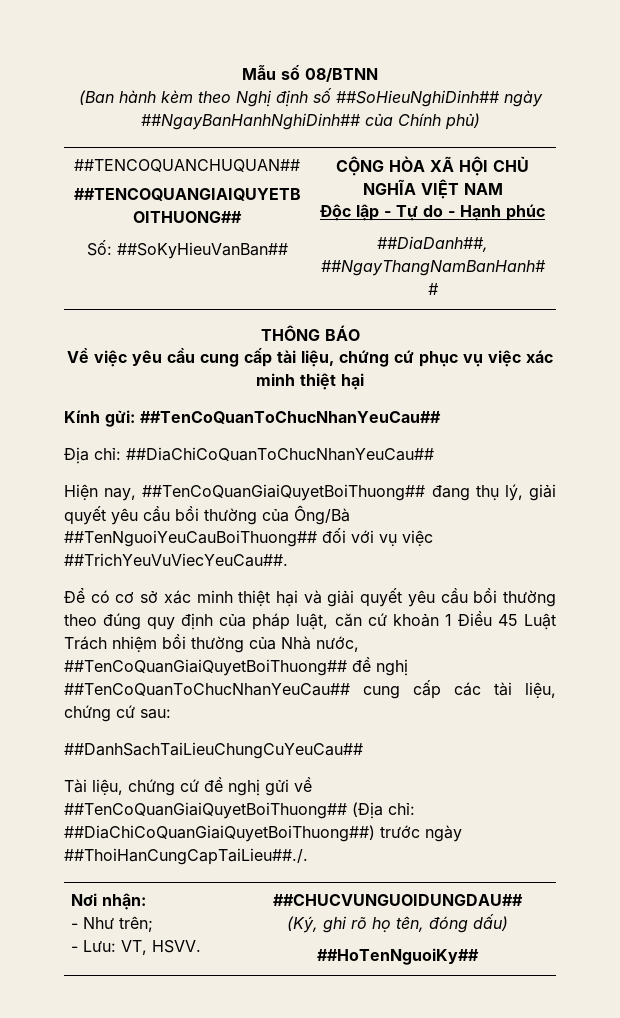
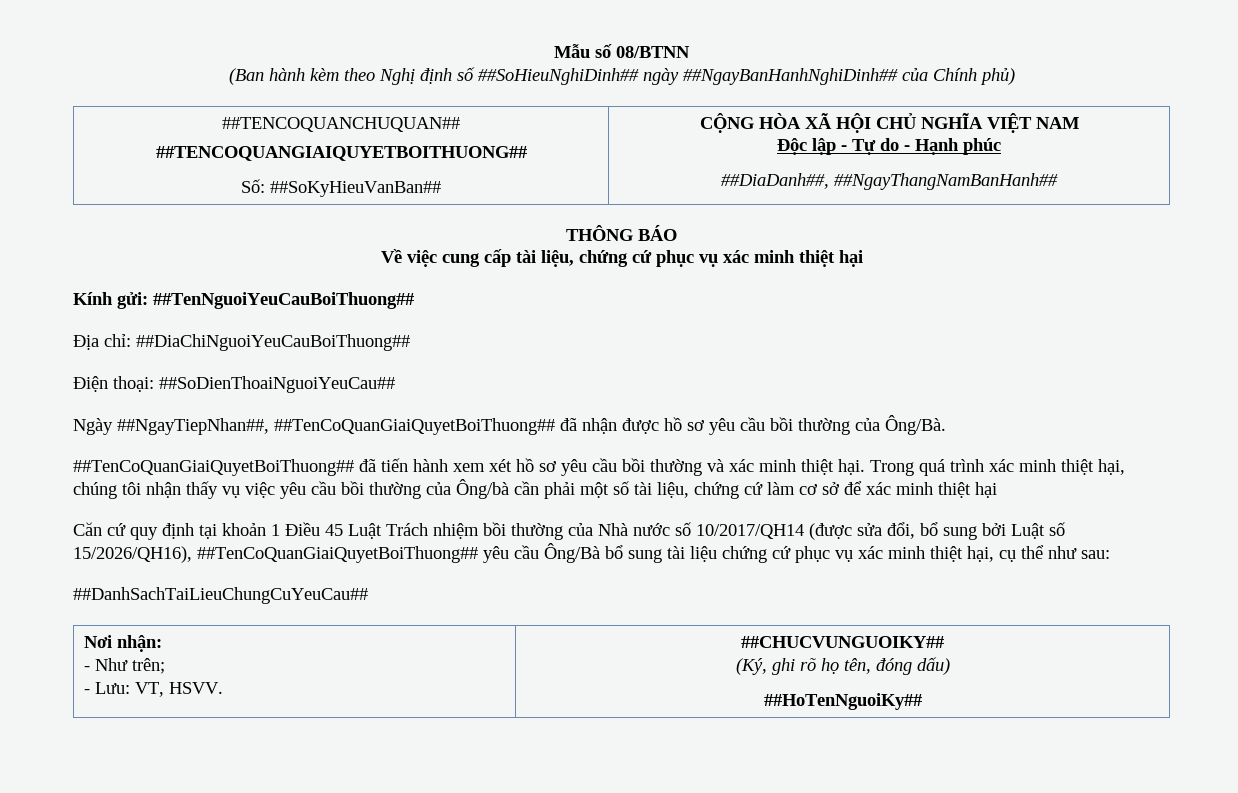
[132,348,195,366] yêu cầu -> (437, 258) none
[488,350,521,367] việc -> (718, 260) none
[140,411,441,424] ##TenCoQuanToChucNhanYeuCau## -> [153,292,414,309] ##TenNguoiYeuCauBoiThuong##
[126,447,434,461] [64,484,556,501] [64,505,350,525] [64,528,433,547] [64,553,288,567] [64,588,110,603] ##DiaChiCoQuanToChucNhanYeuCau## // Hiện nay, ##TenCoQuanGiaiQuyetBoiThuong## đang thụ lý, giải quyết yêu cầu bồi thường của Ông/Bà ##TenNguoiYeuCauBoiThuong## đối với vụ việc ##TrichYeuVuViecYeuCau##. // Để có -> [136,334,410,351] [73,376,395,393] [73,415,946,435] [73,458,1125,476] [73,479,795,499] ##DiaChiNguoiYeuCauBoiThuong## // Điện thoại: ##SoDienThoaiNguoiYeuCau## // Ngày ##NgayTiepNhan##, ##TenCoQuanGiaiQuyetBoiThuong## đã nhận được hồ sơ yêu cầu bồi thường của Ông/Bà. // ##TenCoQuanGiaiQuyetBoiThuong## đã tiến hành xem xét hồ sơ yêu cầu bồi thường và xác minh thiệt hại. Trong quá trình xác minh thiệt hại, chúng tôi nhận thấy vụ việc yêu cầu bồi thường của Ông/bà cần phải một số tài liệu, chứng cứ làm
[163,588,556,607] [64,613,387,630] xác minh thiệt hại và giải quyết yêu cầu bồi thường theo đúng quy định của pháp luật, căn cứ -> [844,481,997,498] [73,522,217,540] để xác minh thiệt hại // Căn cứ quy định tại
[316,636,359,652] [64,657,408,676] [64,680,556,699] [64,705,171,722] [64,742,363,759] [64,777,312,796] [64,802,415,819] [64,825,462,842] [64,848,308,865] nước, ##TenCoQuanGiaiQuyetBoiThuong## đề nghị ##TenCoQuanToChucNhanYeuCau## cung cấp các tài liệu, chứng cứ sau: // ##DanhSachTaiLieuChungCuYeuCau## // Tài liệu, chứng cứ đề nghị gửi về ##TenCoQuanGiaiQuyetBoiThuong## (Địa chỉ: ##DiaChiCoQuanGiaiQuyetBoiThuong##) trước ngày ##ThoiHanCungCapTaiLieu##./. -> [633,522,1065,540] [73,543,1110,563] [73,587,368,604] nước số 10/2017/QH14 (được sửa đổi, bổ sung bởi Luật số 15/2026/QH16), ##TenCoQuanGiaiQuyetBoiThuong## yêu cầu Ông/Bà bổ sung tài liệu chứng cứ phục vụ xác minh thiệt hại, cụ thể như sau: // ##DanhSachTaiLieuChungCuYeuCau##
[273,894,523,906] ##CHUCVUNGUOIDUNGDAU## -> [741,636,944,648] ##CHUCVUNGUOIKY##

